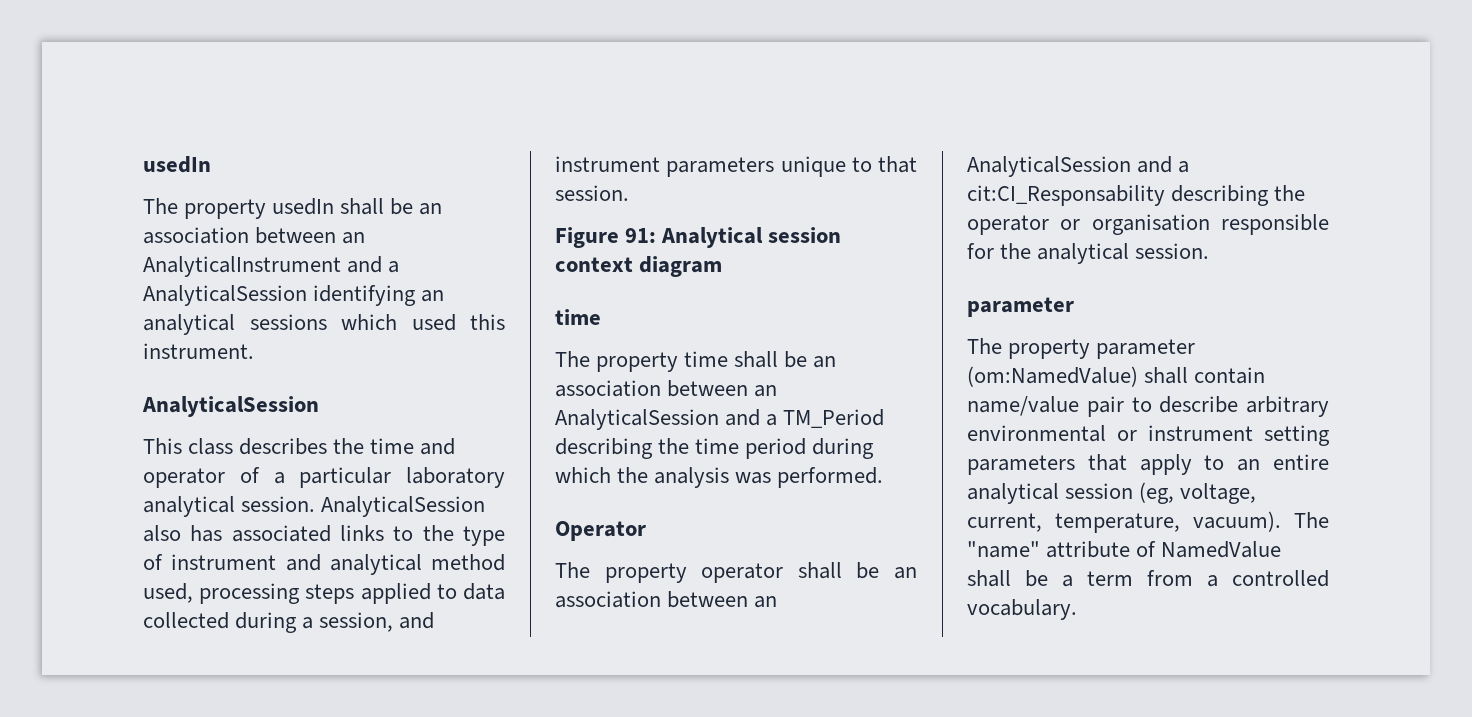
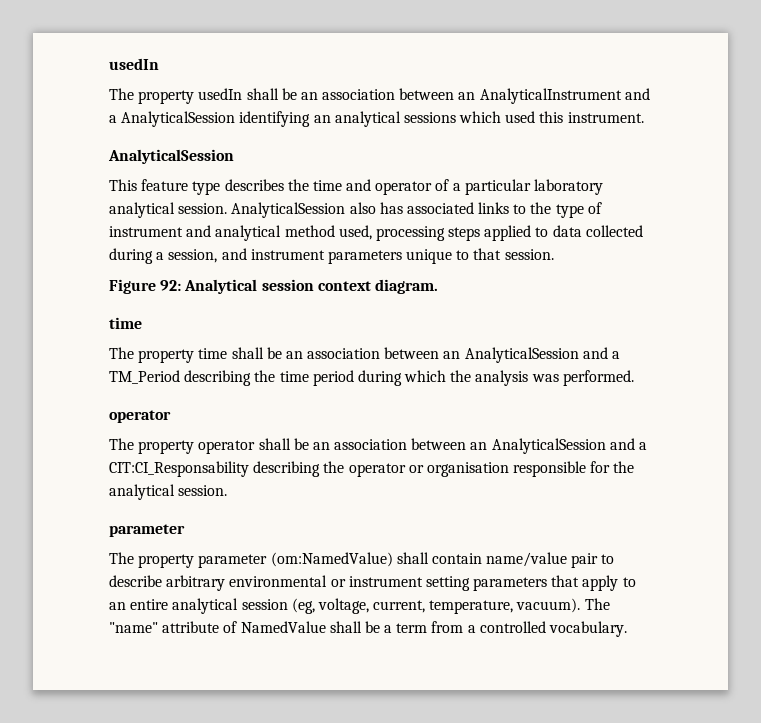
[188,438,234,455] class -> [141,179,221,195] feature type
[625,228,657,243] 91: -> [160,280,182,291] 92:
[639,256,723,277] diagram -> [374,279,438,294] diagram.
[555,521,646,541] Operator -> [109,410,171,423] operator
[967,185,1165,206] cit:CI_Responsability -> [109,461,249,477] CIT:CI_Responsability

